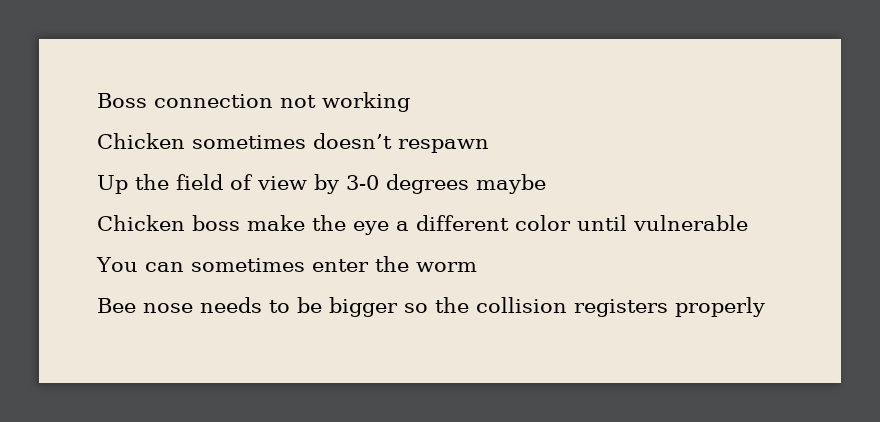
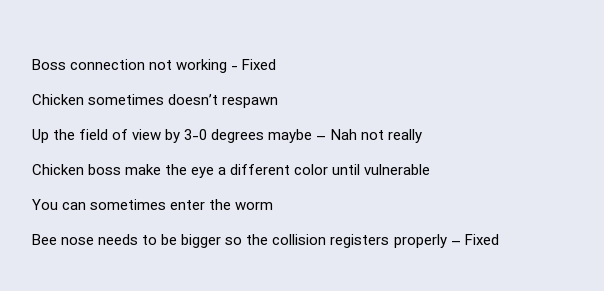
(410, 102) none -> [231,59,277,70] - Fixed
(546, 184) none -> [316,129,422,143] – Nah not really
(765, 307) none -> [450,234,499,245] – Fixed

